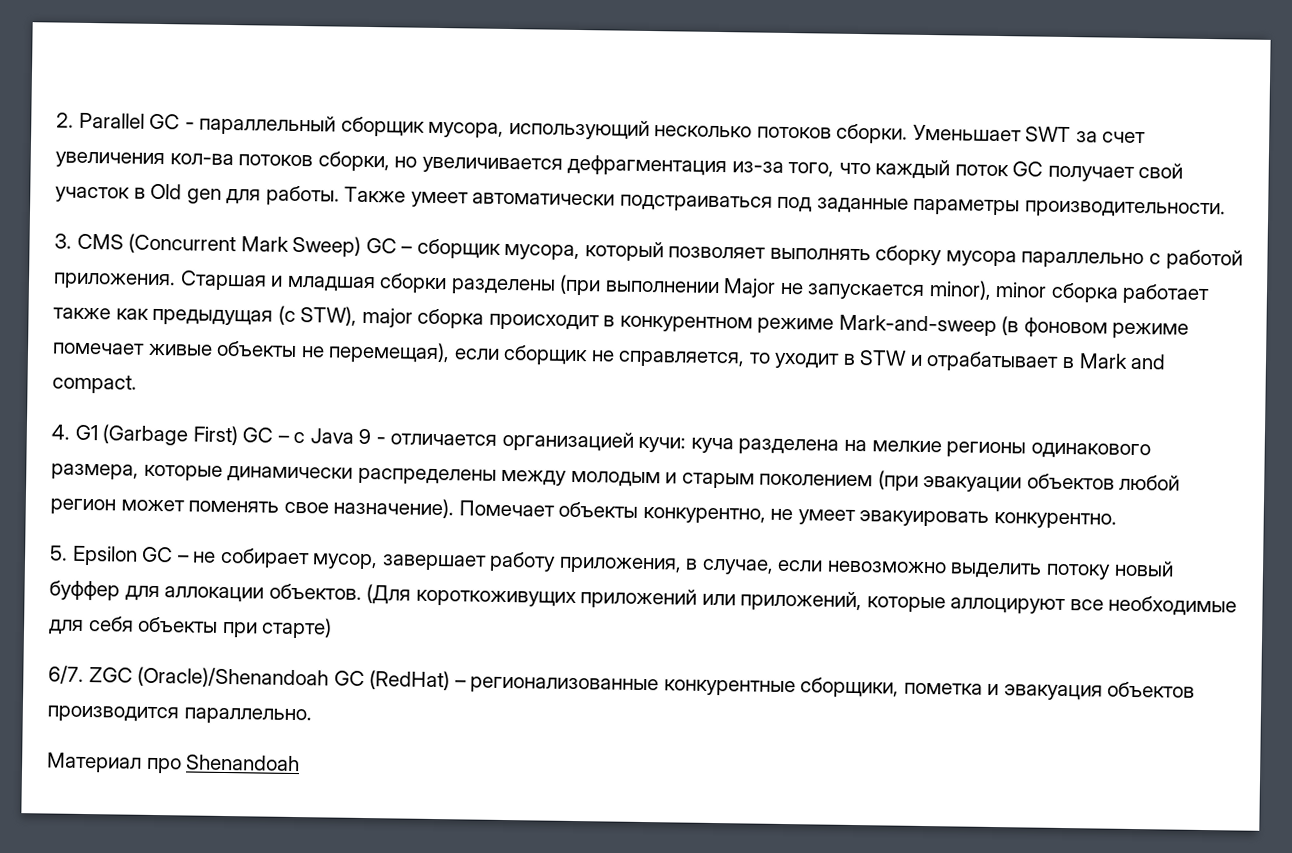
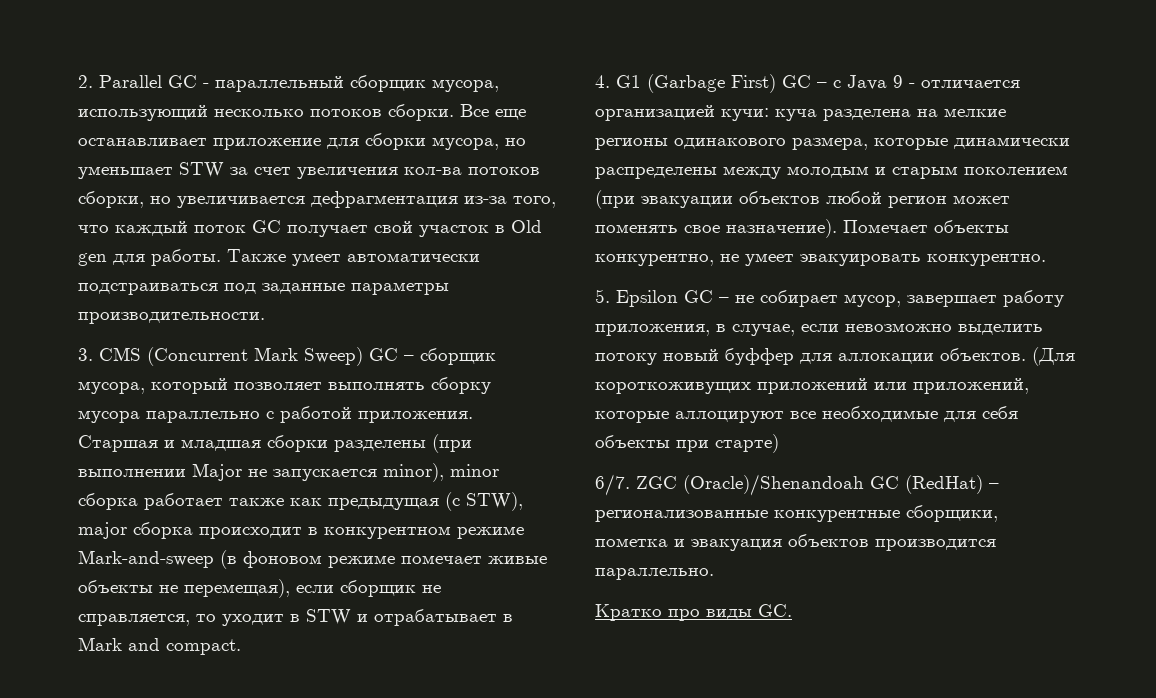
[912,124,1072,143] Уменьшает SWT -> [460,104,526,120] [78,133,526,150] [78,162,224,179] Все еще останавливает приложение для сборки мусора, но уменьшает STW
[47,752,301,774] Материал про Shenandoah -> [595,604,792,621] Кратко про виды GC.

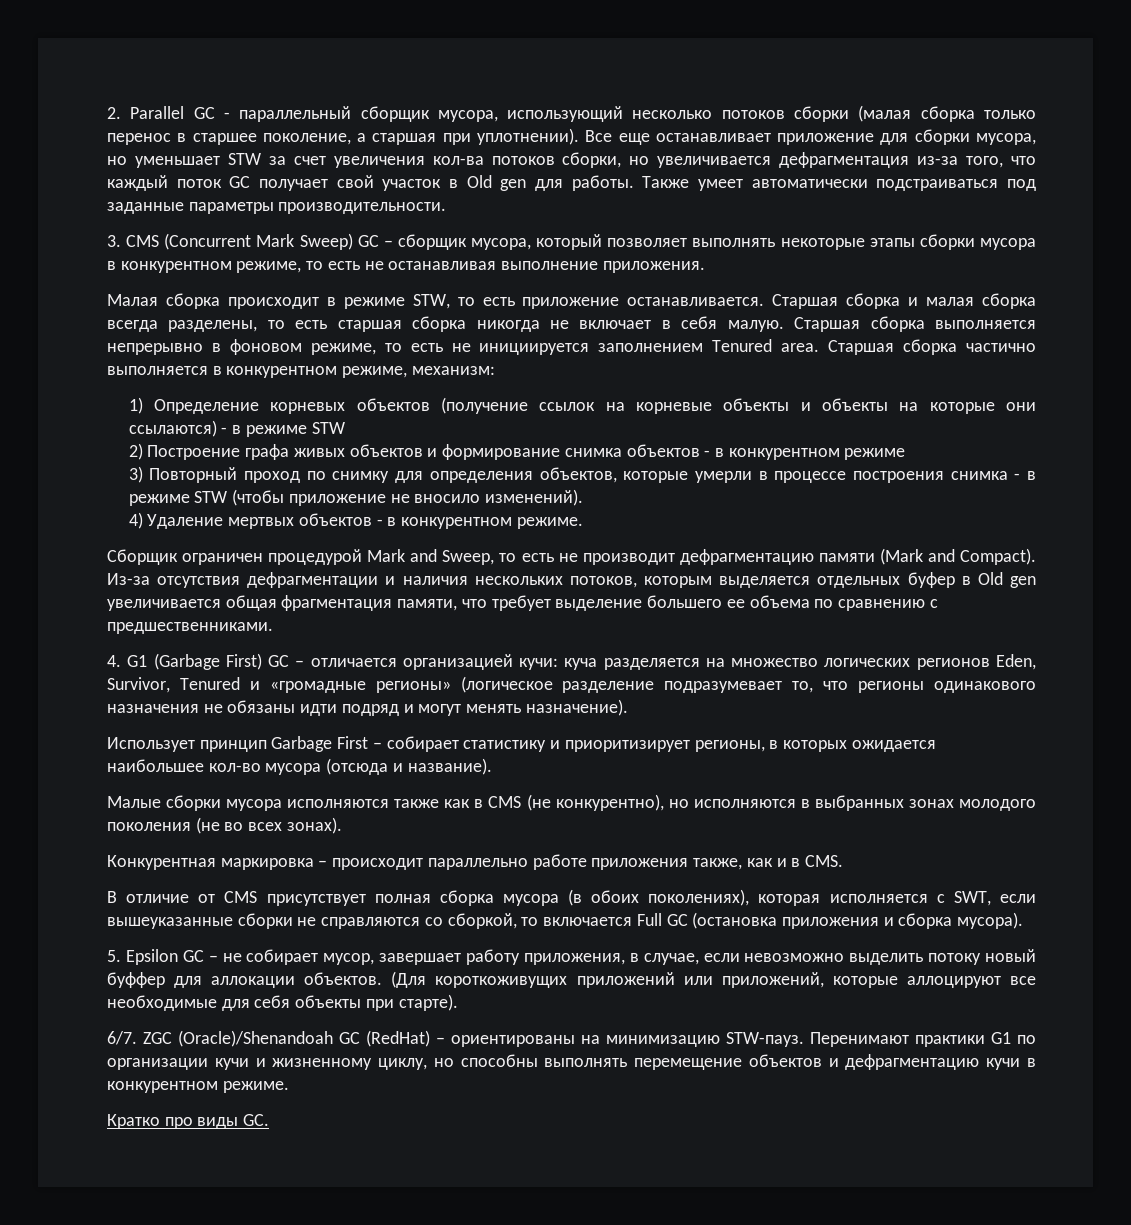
[388,104,454,121] сборки. -> [794,105,1036,122] [107,128,579,145] сборки (малая сборка только перенос в старшее поколение, а старшая при уплотнении).
[431,377,491,394] [78,406,473,423] [78,434,472,453] [78,463,499,482] [78,492,523,511] [78,522,524,539] [78,550,547,569] [78,579,441,598] [78,609,513,626] [78,637,241,655] сборку мусора параллельно с работой приложения. Старшая и младшая сборки разделены (при выполнении Major не запускается minor), minor сборка работает также как предыдущая (с STW), major сборка происходит в конкурентном режиме Mark-and-sweep (в фоновом режиме помечает живые объекты не перемещая), если сборщик не справляется, то уходит в STW и отрабатывает в Mark and compact. -> [780,234,1036,250] [107,261,705,273] [107,293,1037,309] [107,316,1037,332] [107,339,1036,355] [107,366,495,378] [128,397,1037,414] [128,420,345,437] [128,443,906,460] [128,466,1036,483] [128,489,584,506] [128,512,583,529] [107,548,1036,565] [107,572,1037,588] [107,595,938,611] [107,622,273,634] некоторые этапы сборки мусора в конкурентном режиме, то есть не останавливая выполнение приложения. // Малая сборка происходит в режиме STW, то есть приложение останавливается. Старшая сборка и малая сборка всегда разделены, то есть старшая сборка никогда не включает в себя малую. Старшая сборка выполняется непрерывно в фоновом режиме, то есть не инициируется заполнением Tenured area. Старшая сборка частично выполняется в конкурентном режиме, механизм: // 1) Определение корневых объектов (получение ссылок на корневые объекты и объекты на которые они ссылаются) - в режиме STW // 2) Построение графа живых объектов и формирование снимка объектов - в конкурентном режиме // 3) Повторный проход по снимку для определения объектов, которые умерли в процессе построения снимка - в режиме STW (чтобы приложение не вносило изменений). // 4) Удаление мертвых объектов - в конкурентном режиме. // Сборщик ограничен процедурой Mark and Sweep, то есть не производит дефрагментацию памяти (Mark and Compact). Из-за отсутствия дефрагментации и наличия нескольких потоков, которым выделяется отдельных буфер в Old gen увеличивается общая фрагментация памяти, что требует выделение большего ее объема по сравнению с предшественниками.
[833,75,1020,90] [595,105,1006,121] [595,137,1070,150] [595,166,1068,179] [595,190,1010,209] [595,219,1009,238] [595,253,1046,266] c Java 9 - отличается организацией кучи: куча разделена на мелкие регионы одинакового размера, которые динамически распределены между молодым и старым поколением (при эвакуации объектов любой регион может поменять свое назначение). Помечает объекты конкурентно, не умеет эвакуировать конкурентно. -> [310,654,1036,670] [107,676,1036,693] [107,699,628,716] [107,736,936,752] [107,758,492,775] [107,794,1037,811] [107,817,342,834] [107,854,843,870] [107,889,1036,906] [107,912,1024,929] отличается организацией кучи: куча разделяется на множество логических регионов Eden, Survivor, Tenured и «громадные регионы» (логическое разделение подразумевает то, что регионы одинакового назначения не обязаны идти подряд и могут менять назначение). // Использует принцип Garbage First – собирает статистику и приоритизирует регионы, в которых ожидается наибольшее кол-во мусора (отсюда и название). // Малые сборки мусора исполняются также как в CMS (не конкурентно), но исполняются в выбранных зонах молодого поколения (не во всех зонах). // Конкурентная маркировка – происходит параллельно работе приложения также, как и в CMS. // В отличие от CMS присутствует полная сборка мусора (в обоих поколениях), которая исполняется с SWT, если вышеуказанные сборки не справляются со сборкой, то включается Full GC (остановка приложения и сборка мусора).
[715,434,779,453] старте) -> [398,994,458,1011] старте).
[595,505,998,522] [595,534,996,551] [595,568,714,580] регионализованные конкурентные сборщики, пометка и эвакуация объектов производится параллельно. -> [451,1032,1036,1047] [107,1054,1036,1070] [107,1081,289,1093] ориентированы на минимизацию STW-пауз. Перенимают практики G1 по организации кучи и жизненному циклу, но способны выполнять перемещение объектов и дефрагментацию кучи в конкурентном режиме.

